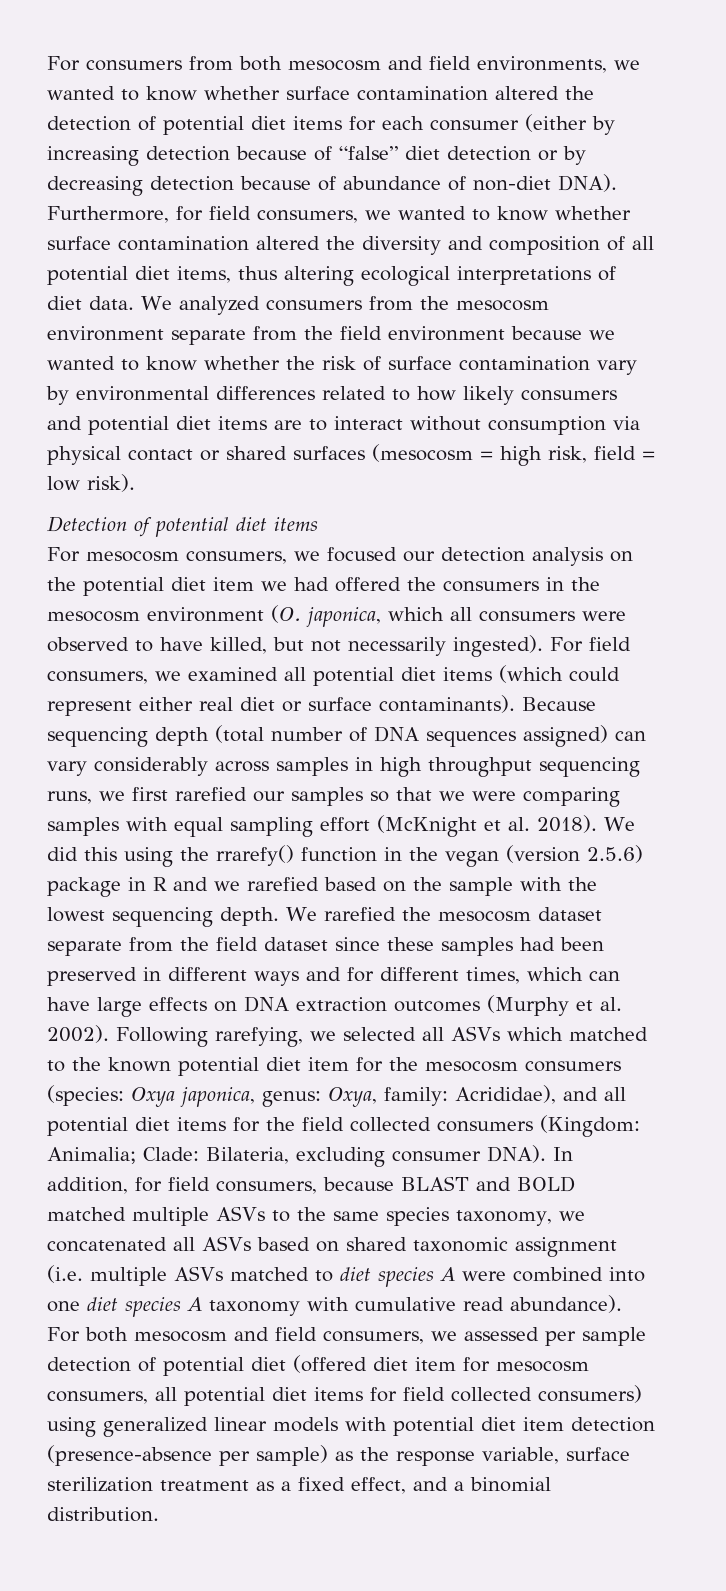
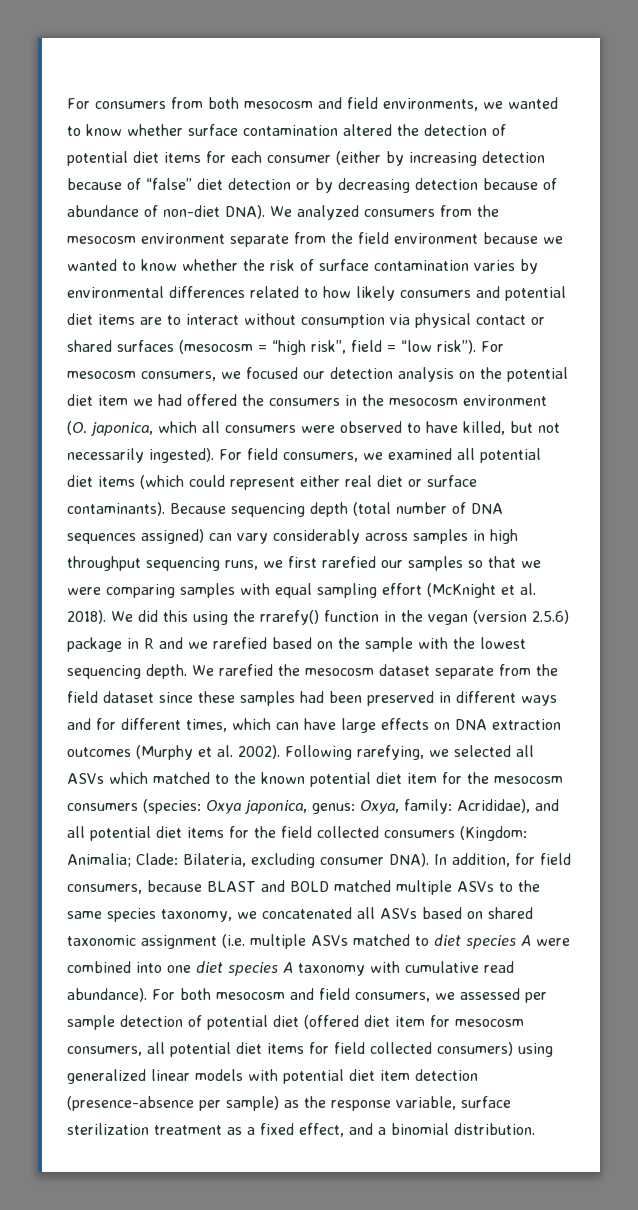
[47,206,631,223] [47,236,654,255] [47,266,616,286] [47,296,134,310] Furthermore, for field consumers, we wanted to know whether surface contamination altered the diversity and composition of all potential diet items, thus altering ecological interpretations of diet data. -> (265, 212) none
[597,360,637,375] vary -> [474,260,515,271] varies
[500,446,655,466] [47,474,135,492] [47,516,318,537] high risk, field = low risk). // Detection of potential diet items // -> [272,340,476,355] “high risk”, field = “low risk”).

